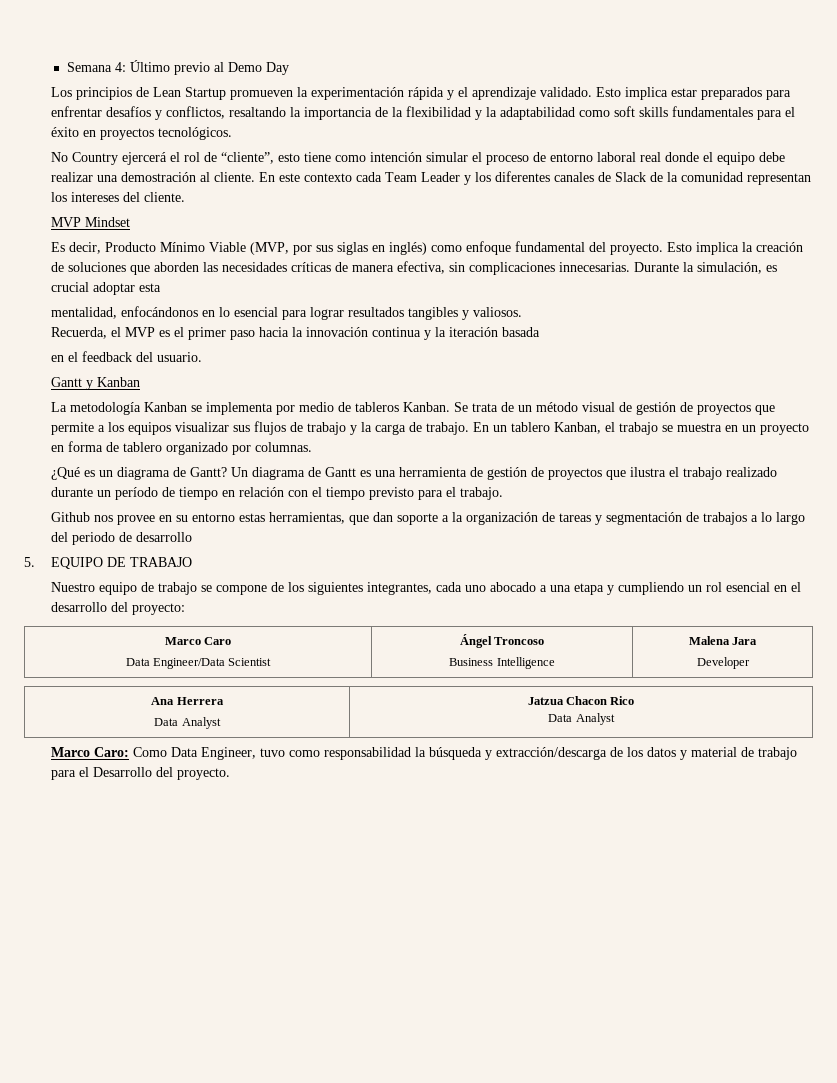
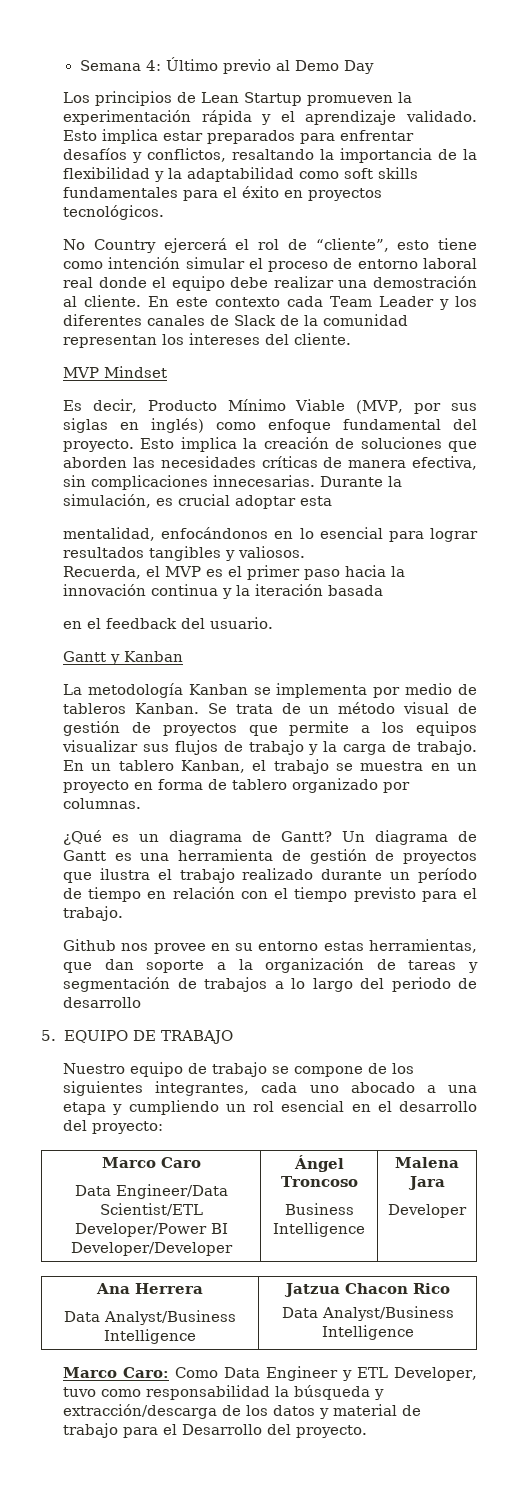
[228,658,272,666] Scientist -> [99,1203,203,1216] [74,1223,228,1237] [70,1242,233,1256] Scientist/ETL Developer/Power BI Developer/Developer
[181,717,221,729] Analyst -> [104,1310,236,1325] [104,1329,196,1344] Analyst/Business Intelligence
[575,713,615,725] Analyst -> [321,1306,454,1321] [321,1325,414,1340] Analyst/Business Intelligence
[201,747,257,760] Engineer, -> [266,1366,478,1381] Engineer y ETL Developer,

